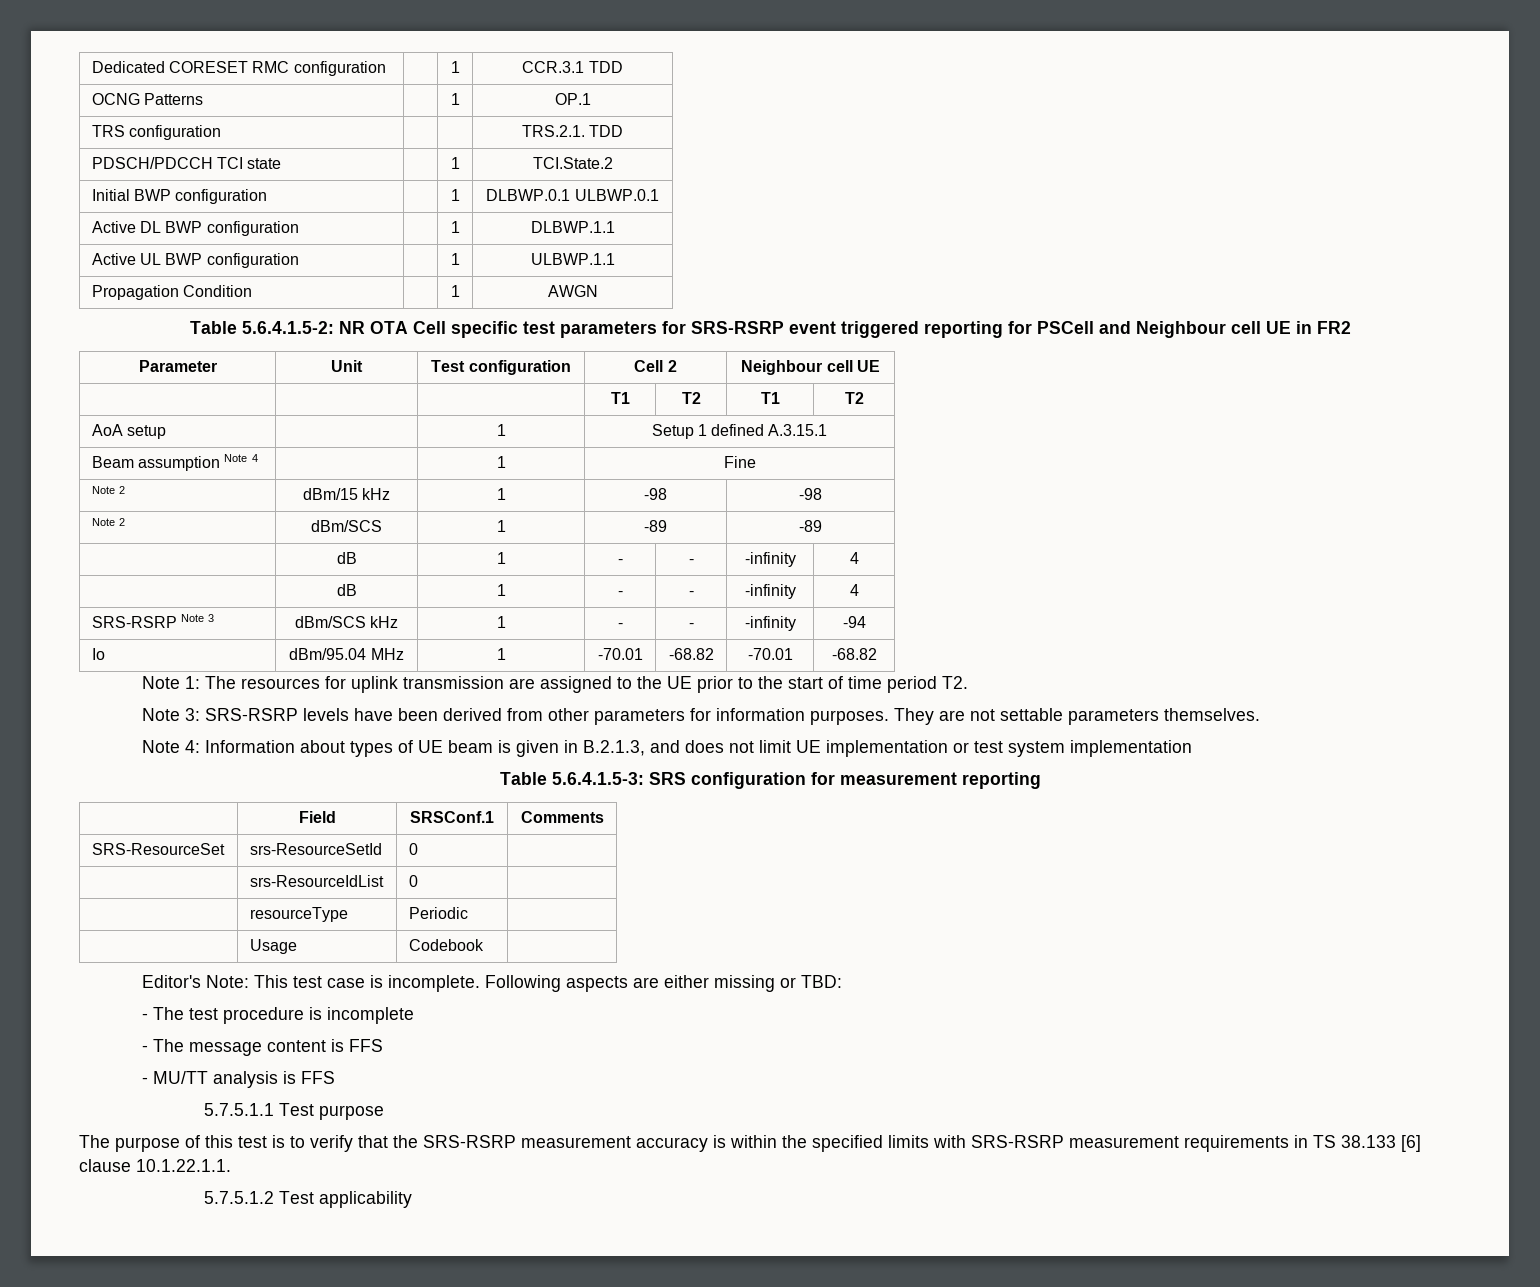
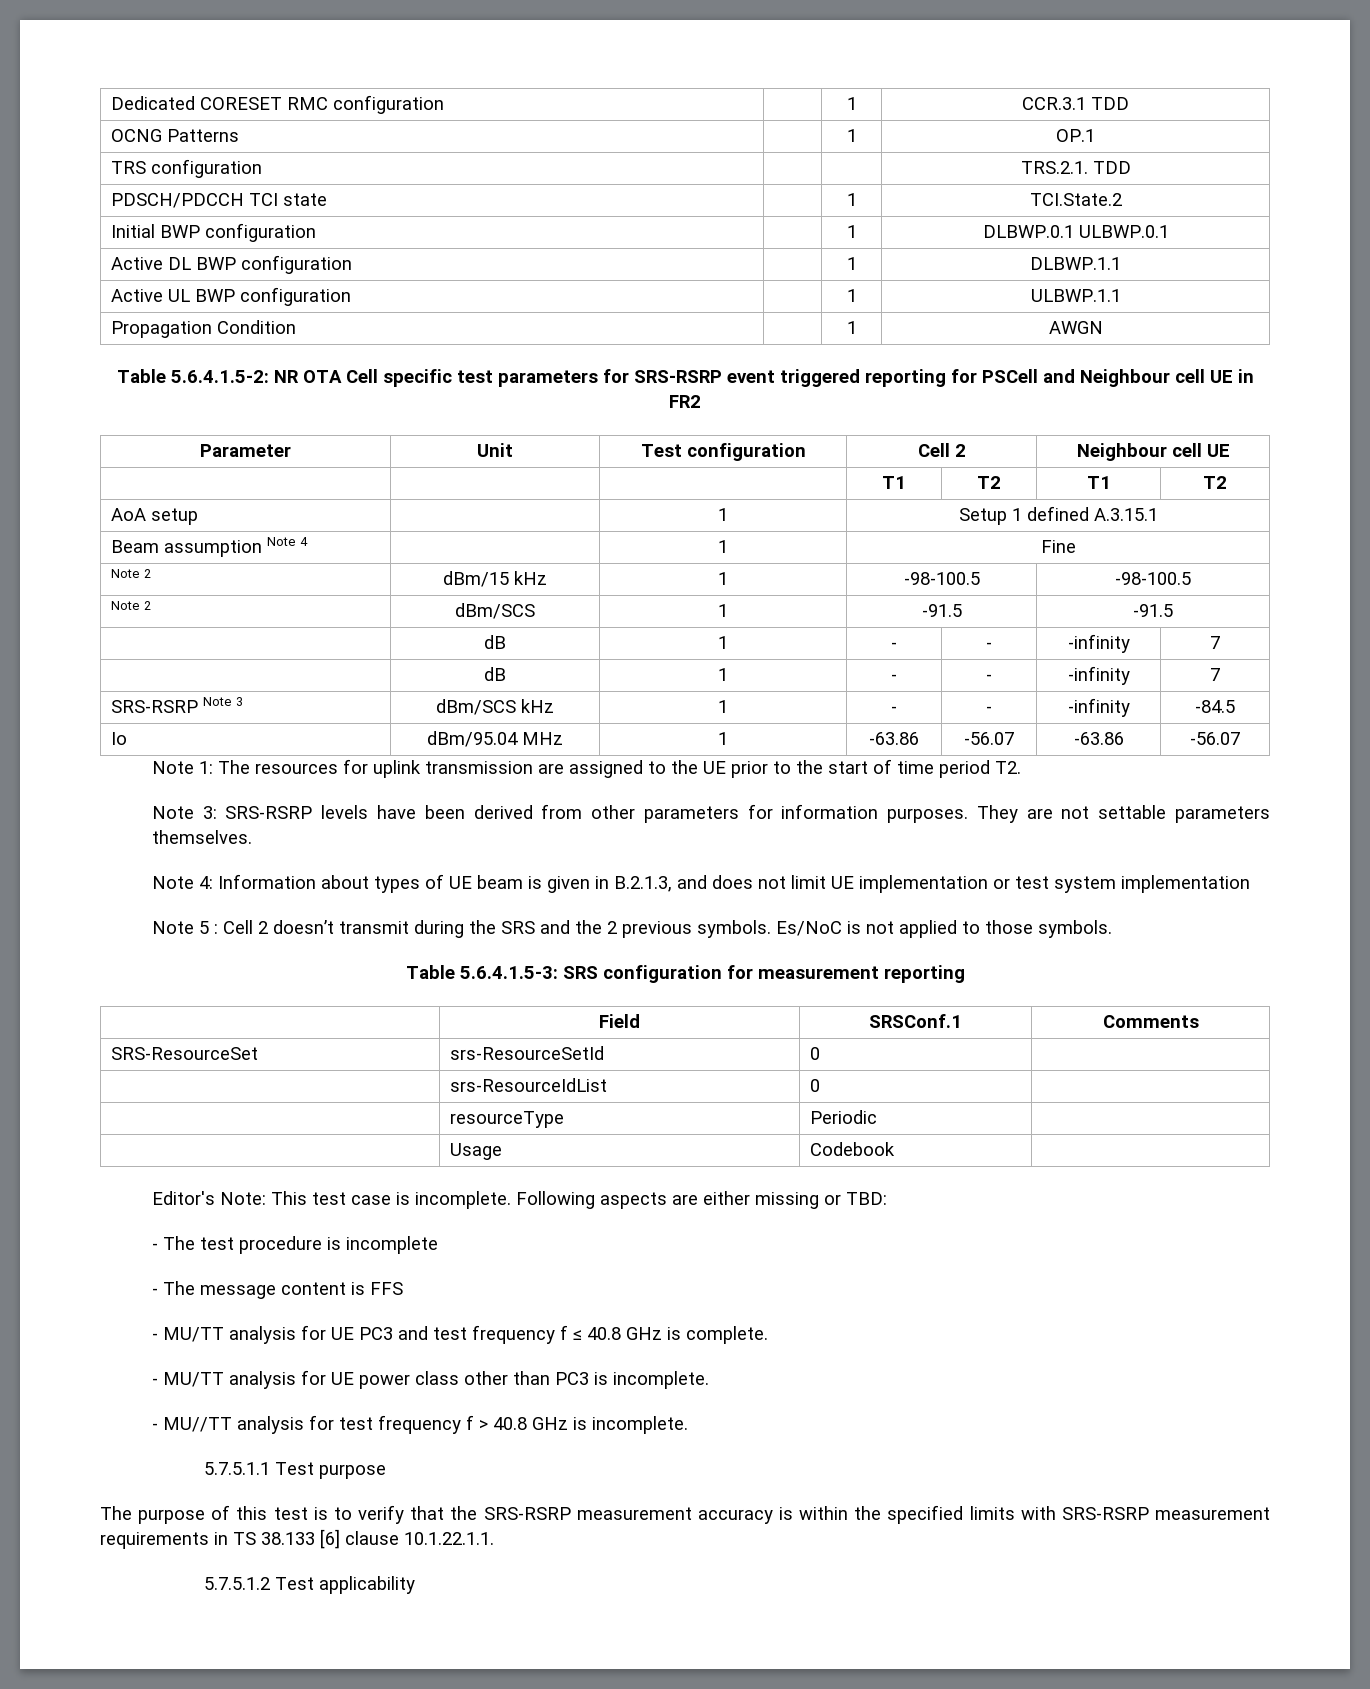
[644,488,667,500] [799,488,822,500] -98 | -98 -> [903,572,980,585] [1115,572,1191,585] -98-100.5 | -98-100.5
[644,520,667,532] [799,520,822,532] [336,552,357,564] [496,552,506,564] [617,559,623,564] [688,559,694,564] [744,552,796,567] [849,552,859,564] [336,584,357,596] [496,584,506,596] [617,591,623,596] [688,591,694,596] [744,584,796,599] [849,584,859,596] -89 | -89 // | dB | 1 | - | - | -infinity | 4 // | dB | 1 | - | - | -infinity | 4 -> [921,604,962,617] [1133,604,1173,617] [483,635,506,649] [718,636,728,649] [891,642,897,649] [986,642,992,649] [1067,634,1130,653] [1210,636,1220,649] [483,667,506,681] [718,668,728,681] [891,674,897,681] [986,674,992,681] [1067,666,1130,685] [1210,668,1220,681] -91.5 | -91.5 // | dB | 1 | - | - | -infinity | 7 // | dB | 1 | - | - | -infinity | 7
[842,616,866,628] -94 -> [1195,700,1235,713] -84.5
[597,648,643,660] [668,648,714,660] [747,648,793,660] [831,648,877,660] -70.01 | -68.82 | -70.01 | -68.82 -> [869,732,919,745] [964,732,1014,745] [1073,732,1124,745] [1190,732,1240,745] -63.86 | -56.07 | -63.86 | -56.07
(1192, 748) none -> [151,920,1112,938] // Note 5 : Cell 2 doesn’t transmit during the SRS and the 2 previous symbols. Es/NoC is not applied to those symbols.
[282,1071,335,1084] is FFS -> [300,1325,768,1344] [151,1370,709,1389] [151,1415,688,1434] for UE PC3 and test frequency f ≤ 40.8 GHz is complete. // - MU/TT analysis for UE power class other than PC3 is incomplete. // - MU//TT analysis for test frequency f > 40.8 GHz is incomplete.

